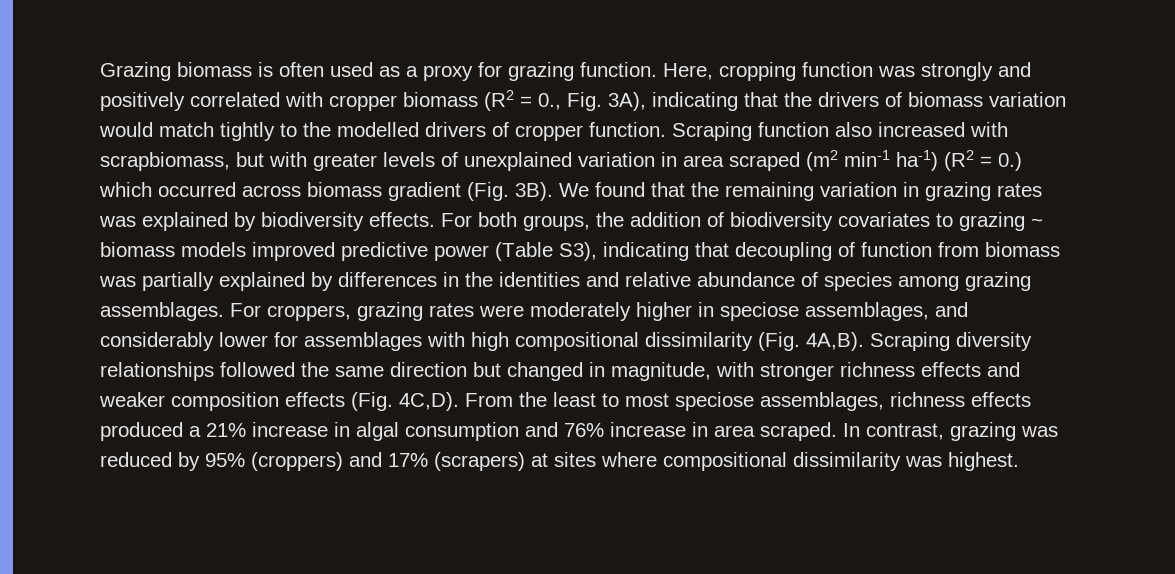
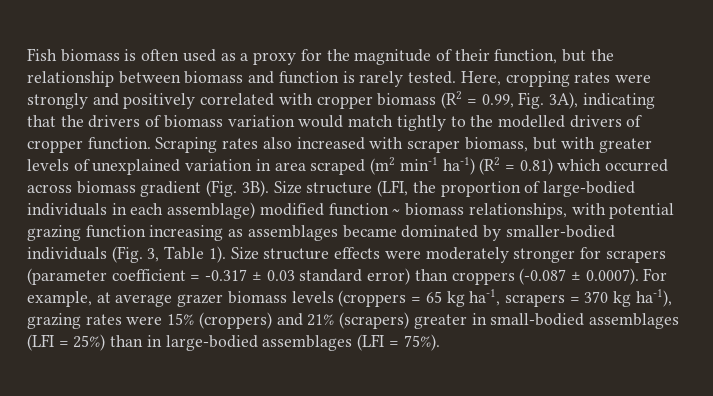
[100,62,171,81] Grazing -> [27,48,57,61] Fish
[508,62,915,81] grazing function. Here, cropping function was -> [326,49,614,65] [27,71,651,87] the magnitude of their function, but the relationship between biomass and function is rarely tested. Here, cropping rates were
[538,93,561,110] 0., -> [481,94,514,108] 0.99,
[758,122,829,137] function -> [222,138,259,149] rates
[100,152,230,171] scrapbiomass, -> [407,137,528,153] scraper biomass,
[998,152,1022,171] 0.) -> [519,158,553,175] 0.81)
[559,182,1042,201] [99,212,1043,231] [100,242,1060,261] [99,272,1031,291] [100,302,968,321] [100,332,1032,351] [100,362,1020,381] [99,392,1031,411] [100,422,1058,441] [100,452,1019,471] We found that the remaining variation in grazing rates was explained by biodiversity effects. For both groups, the addition of biodiversity covariates to grazing ~ biomass models improved predictive power (Table S3), indicating that decoupling of function from biomass was partially explained by differences in the identities and relative abundance of species among grazing assemblages. For croppers, grazing rates were moderately higher in speciose assemblages, and considerably lower for assemblages with high compositional dissimilarity (Fig. 4A,B). Scraping diversity relationships followed the same direction but changed in magnitude, with stronger richness effects and weaker composition effects (Fig. 4C,D). From the least to most speciose assemblages, richness effects produced a 21% increase in algal consumption and 76% increase in area scraped. In contrast, grazing was reduced by 95% (croppers) and 17% (scrapers) at sites where compositional dissimilarity was highest. -> [273,180,635,197] [27,202,675,219] [27,225,615,241] [27,246,666,263] [27,268,668,285] [27,289,672,307] [27,312,679,329] [27,334,440,351] Size structure (LFI, the proportion of large-bodied individuals in each assemblage) modified function ~ biomass relationships, with potential grazing function increasing as assemblages became dominated by smaller-bodied individuals (Fig. 3, Table 1). Size structure effects were moderately stronger for scrapers (parameter coefficient = -0.317 ± 0.03 standard error) than croppers (-0.087 ± 0.0007). For example, at average grazer biomass levels (croppers = 65 kg ha-1, scrapers = 370 kg ha-1), grazing rates were 15% (croppers) and 21% (scrapers) greater in small-bodied assemblages (LFI = 25%) than in large-bodied assemblages (LFI = 75%).

